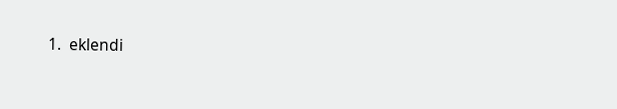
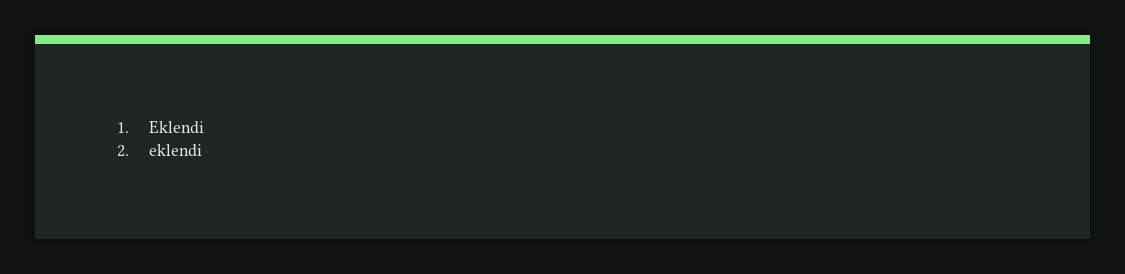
(63, 43) none -> [148,120,204,134] [117,145,130,157] Eklendi // 2.

